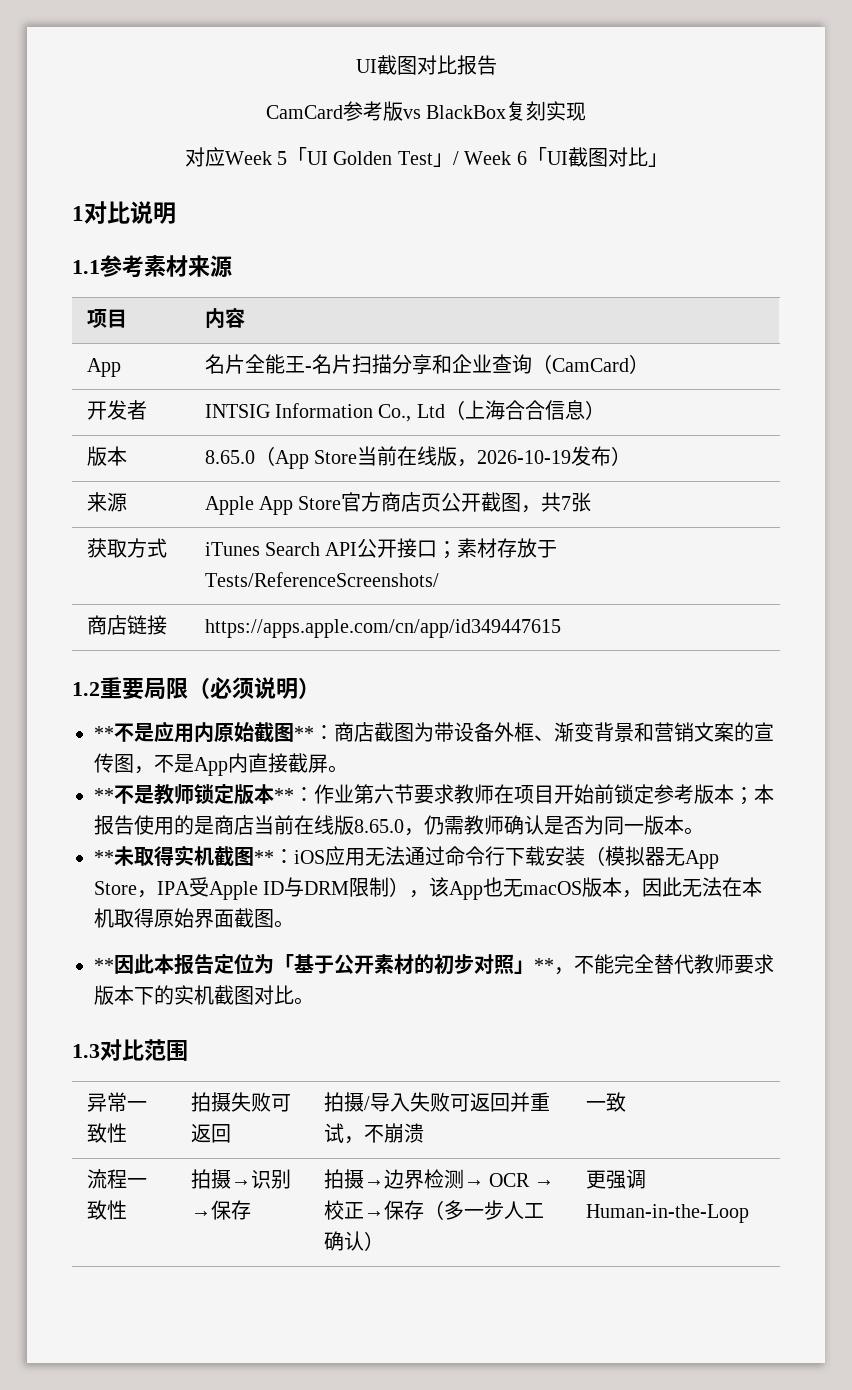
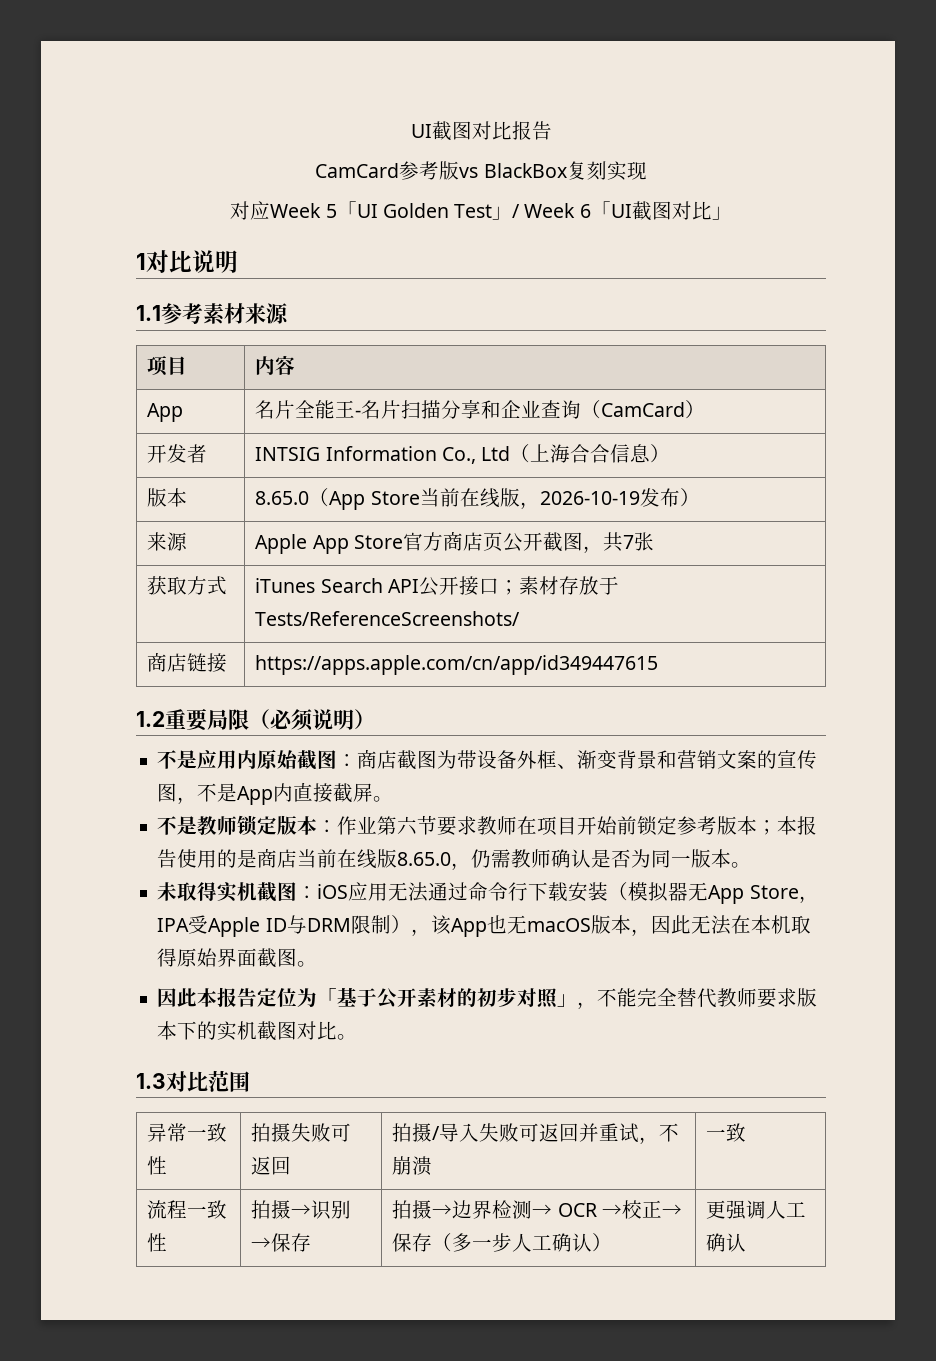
[94,726,114,740] ** -> (375, 719) none
[294,726,314,740] ** -> (338, 759) none
[94,788,114,802] ** -> (394, 799) none
[274,788,294,802] ** -> (318, 825) none
[94,850,114,864] ** -> (752, 865) none
[254,850,274,864] ** -> (298, 891) none
[94,958,114,972] ** -> (318, 964) none
[534,958,554,972] ** -> (578, 1000) none
[585,1204,749,1223] Human-in-the-Loop -> [766,1200,807,1219] [706,1233,747,1252] 人工确认

